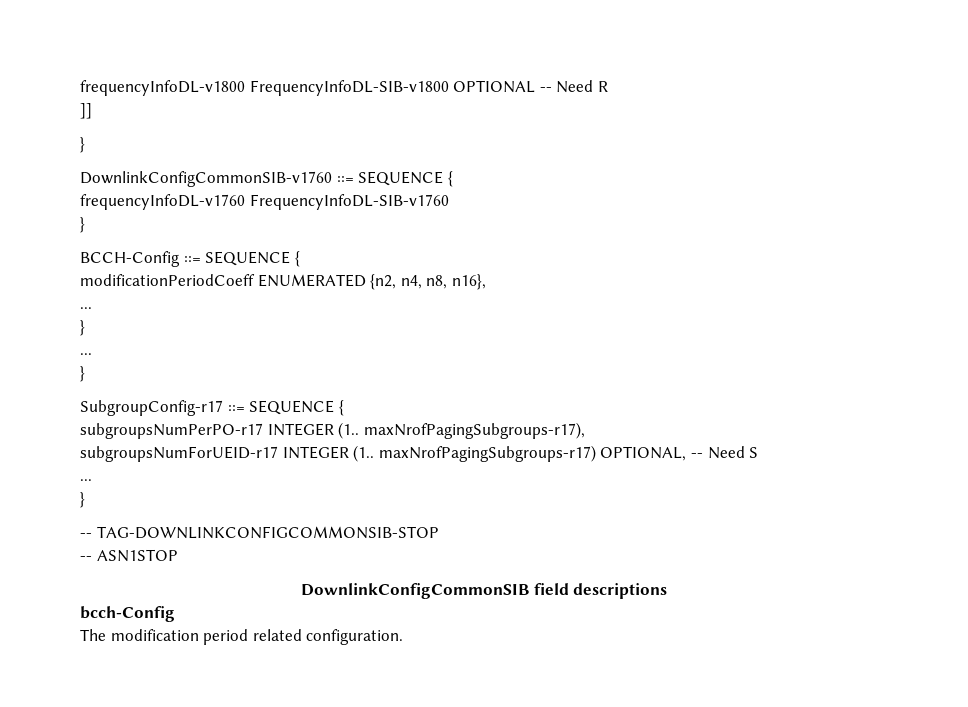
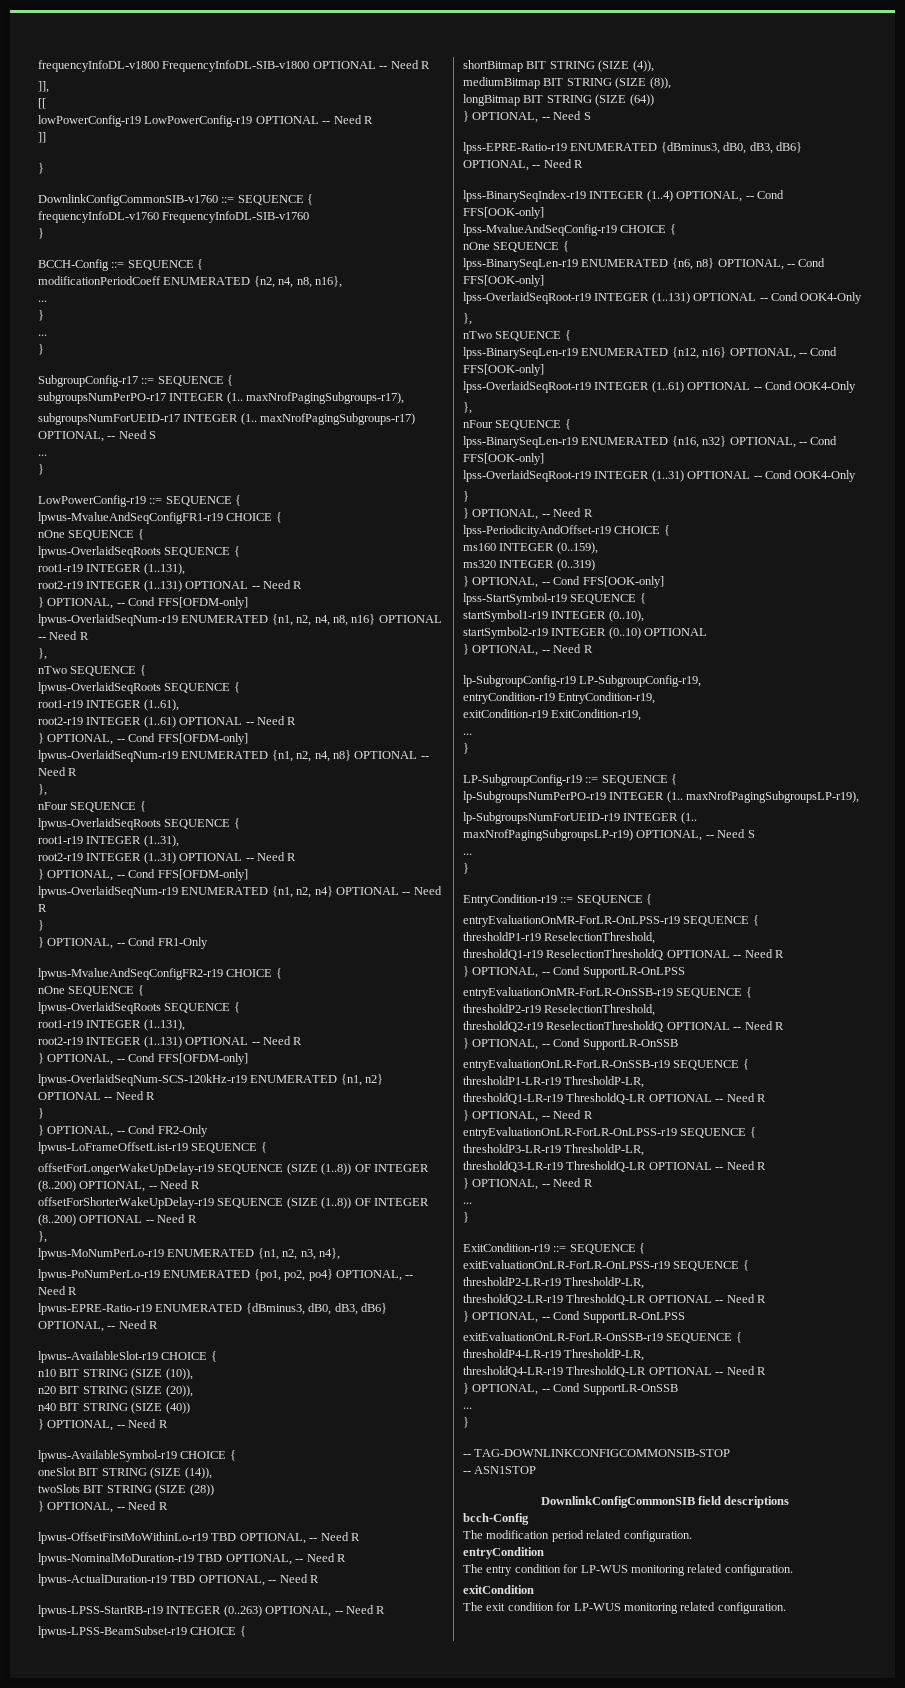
(608, 86) none -> [38,81,49,93] [38,98,46,109] [38,115,373,127] // ]], // [[ // lowPowerConfig-r19 LowPowerConfig-r19 OPTIONAL -- Need R
(85, 500) none -> [38,495,242,507] [38,512,282,524] [38,529,144,540] [38,546,240,558] [38,563,185,575] [38,580,303,592] [38,597,248,609] [38,614,442,626] [38,631,89,640] [38,648,47,660] [38,665,146,676] [38,682,240,694] [38,699,179,711] [38,716,297,728] [38,733,248,745] [38,750,429,762] [38,767,78,776] [38,784,47,796] [38,801,146,812] [38,818,240,830] [38,835,179,847] [38,852,297,864] [38,869,248,881] [38,886,442,898] [38,904,47,912] [38,920,44,931] [38,937,208,949] [38,968,282,980] [38,985,144,996] [38,1002,240,1014] [38,1019,185,1031] [38,1036,303,1048] [38,1053,248,1065] [38,1074,384,1086] [38,1091,156,1100] [38,1108,44,1119] [38,1125,208,1137] [38,1142,267,1154] [38,1163,429,1175] [38,1180,200,1192] [38,1197,429,1209] [38,1214,197,1226] [38,1231,47,1243] [38,1248,340,1260] [38,1269,414,1281] [38,1286,78,1295] [38,1303,387,1315] [38,1320,159,1332] [38,1351,217,1363] [38,1368,193,1380] [38,1385,193,1397] [38,1402,190,1414] [38,1419,168,1431] [38,1450,236,1462] [38,1467,212,1479] [38,1484,214,1496] [38,1501,168,1513] [38,1532,360,1544] [38,1553,346,1565] [38,1574,319,1586] [38,1605,386,1617] [38,1626,246,1638] [463,60,654,72] [463,77,671,89] [463,94,654,106] [463,111,591,123] [463,142,802,154] [463,159,584,171] [463,190,784,202] [463,207,544,219] [463,224,676,236] [463,241,569,252] [463,258,826,270] [463,275,544,287] [463,292,863,304] [463,313,472,325] [463,330,571,341] [463,347,838,359] [463,364,544,376] [463,381,857,393] [463,402,472,414] [463,419,571,430] [463,436,838,448] [463,453,544,465] [463,470,857,482] [463,491,469,502] [463,508,593,520] [463,525,670,537] [463,542,598,554] [463,559,595,571] [463,576,664,588] [463,593,646,605] [463,610,644,622] [463,627,708,639] [463,644,593,656] [463,675,702,687] [463,692,656,704] [463,709,642,721] [463,733,472,735] [463,743,469,754] [463,774,678,786] [463,791,860,803] [463,812,697,824] [463,829,755,841] [463,853,472,855] [463,863,469,874] [463,894,653,906] [463,915,759,927] [463,932,656,944] [463,949,784,960] [463,966,685,978] [463,987,752,999] [463,1004,656,1016] [463,1021,784,1032] [463,1038,678,1050] [463,1059,749,1071] [463,1076,645,1088] [463,1093,766,1104] [463,1110,593,1122] [463,1127,756,1139] [463,1144,645,1156] [463,1161,766,1172] [463,1178,593,1190] [463,1202,472,1204] [463,1212,469,1223] [463,1243,646,1254] [463,1260,749,1271] [463,1277,645,1289] [463,1294,766,1305] [463,1311,685,1323] [463,1332,742,1343] [463,1349,645,1361] [463,1366,766,1377] [463,1383,678,1395] [463,1407,472,1409] [463,1417,469,1428] // LowPowerConfig-r19 ::= SEQUENCE { // lpwus-MvalueAndSeqConfigFR1-r19 CHOICE { // nOne SEQUENCE { // lpwus-OverlaidSeqRoots SEQUENCE { // root1-r19 INTEGER (1..131), // root2-r19 INTEGER (1..131) OPTIONAL -- Need R // } OPTIONAL, -- Cond FFS[OFDM-only] // lpwus-OverlaidSeqNum-r19 ENUMERATED {n1, n2, n4, n8, n16} OPTIONAL -- Need R // }, // nTwo SEQUENCE { // lpwus-OverlaidSeqRoots SEQUENCE { // root1-r19 INTEGER (1..61), // root2-r19 INTEGER (1..61) OPTIONAL -- Need R // } OPTIONAL, -- Cond FFS[OFDM-only] // lpwus-OverlaidSeqNum-r19 ENUMERATED {n1, n2, n4, n8} OPTIONAL -- Need R // }, // nFour SEQUENCE { // lpwus-OverlaidSeqRoots SEQUENCE { // root1-r19 INTEGER (1..31), // root2-r19 INTEGER (1..31) OPTIONAL -- Need R // } OPTIONAL, -- Cond FFS[OFDM-only] // lpwus-OverlaidSeqNum-r19 ENUMERATED {n1, n2, n4} OPTIONAL -- Need R // } // } OPTIONAL, -- Cond FR1-Only // lpwus-MvalueAndSeqConfigFR2-r19 CHOICE { // nOne SEQUENCE { // lpwus-OverlaidSeqRoots SEQUENCE { // root1-r19 INTEGER (1..131), // root2-r19 INTEGER (1..131) OPTIONAL -- Need R // } OPTIONAL, -- Cond FFS[OFDM-only] // lpwus-OverlaidSeqNum-SCS-120kHz-r19 ENUMERATED {n1, n2} OPTIONAL -- Need R // } // } OPTIONAL, -- Cond FR2-Only // lpwus-LoFrameOffsetList-r19 SEQUENCE { // offsetForLongerWakeUpDelay-r19 SEQUENCE (SIZE (1..8)) OF INTEGER (8..200) OPTIONAL, -- Need R // offsetForShorterWakeUpDelay-r19 SEQUENCE (SIZE (1..8)) OF INTEGER (8..200) OPTIONAL -- Need R // }, // lpwus-MoNumPerLo-r19 ENUMERATED {n1, n2, n3, n4}, // lpwus-PoNumPerLo-r19 ENUMERATED {po1, po2, po4} OPTIONAL, -- Need R // lpwus-EPRE-Ratio-r19 ENUMERATED {dBminus3, dB0, dB3, dB6} OPTIONAL, -- Need R // lpwus-AvailableSlot-r19 CHOICE { // n10 BIT STRING (SIZE (10)), // n20 BIT STRING (SIZE (20)), // n40 BIT STRING (SIZE (40)) // } OPTIONAL, -- Need R // lpwus-AvailableSymbol-r19 CHOICE { // oneSlot BIT STRING (SIZE (14)), // twoSlots BIT STRING (SIZE (28)) // } OPTIONAL, -- Need R // lpwus-OffsetFirstMoWithinLo-r19 TBD OPTIONAL, -- Need R // lpwus-NominalMoDuration-r19 TBD OPTIONAL, -- Need R // lpwus-ActualDuration-r19 TBD OPTIONAL, -- Need R // lpwus-LPSS-StartRB-r19 INTEGER (0..263) OPTIONAL, -- Need R // lpwus-LPSS-BeamSubset-r19 CHOICE { // shortBitmap BIT STRING (SIZE (4)), // mediumBitmap BIT STRING (SIZE (8)), // longBitmap BIT STRING (SIZE (64)) // } OPTIONAL, -- Need S // lpss-EPRE-Ratio-r19 ENUMERATED {dBminus3, dB0, dB3, dB6} OPTIONAL, -- Need R // lpss-BinarySeqIndex-r19 INTEGER (1..4) OPTIONAL, -- Cond FFS[OOK-only] // lpss-MvalueAndSeqConfig-r19 CHOICE { // nOne SEQUENCE { // lpss-BinarySeqLen-r19 ENUMERATED {n6, n8} OPTIONAL, -- Cond FFS[OOK-only] // lpss-OverlaidSeqRoot-r19 INTEGER (1..131) OPTIONAL -- Cond OOK4-Only // }, // nTwo SEQUENCE { // lpss-BinarySeqLen-r19 ENUMERATED {n12, n16} OPTIONAL, -- Cond FFS[OOK-only] // lpss-OverlaidSeqRoot-r19 INTEGER (1..61) OPTIONAL -- Cond OOK4-Only // }, // nFour SEQUENCE { // lpss-BinarySeqLen-r19 ENUMERATED {n16, n32} OPTIONAL, -- Cond FFS[OOK-only] // lpss-OverlaidSeqRoot-r19 INTEGER (1..31) OPTIONAL -- Cond OOK4-Only // } // } OPTIONAL, -- Need R // lpss-PeriodicityAndOffset-r19 CHOICE { // ms160 INTEGER (0..159), // ms320 INTEGER (0..319) // } OPTIONAL, -- Cond FFS[OOK-only] // lpss-StartSymbol-r19 SEQUENCE { // startSymbol1-r19 INTEGER (0..10), // startSymbol2-r19 INTEGER (0..10) OPTIONAL // } OPTIONAL, -- Need R // lp-SubgroupConfig-r19 LP-SubgroupConfig-r19, // entryCondition-r19 EntryCondition-r19, // exitCondition-r19 ExitCondition-r19, // ... // } // LP-SubgroupConfig-r19 ::= SEQUENCE { // lp-SubgroupsNumPerPO-r19 INTEGER (1.. maxNrofPagingSubgroupsLP-r19), // lp-SubgroupsNumForUEID-r19 INTEGER (1.. maxNrofPagingSubgroupsLP-r19) OPTIONAL, -- Need S // ... // } // EntryCondition-r19 ::= SEQUENCE { // entryEvaluationOnMR-ForLR-OnLPSS-r19 SEQUENCE { // thresholdP1-r19 ReselectionThreshold, // thresholdQ1-r19 ReselectionThresholdQ OPTIONAL -- Need R // } OPTIONAL, -- Cond SupportLR-OnLPSS // entryEvaluationOnMR-ForLR-OnSSB-r19 SEQUENCE { // thresholdP2-r19 ReselectionThreshold, // thresholdQ2-r19 ReselectionThresholdQ OPTIONAL -- Need R // } OPTIONAL, -- Cond SupportLR-OnSSB // entryEvaluationOnLR-ForLR-OnSSB-r19 SEQUENCE { // thresholdP1-LR-r19 ThresholdP-LR, // thresholdQ1-LR-r19 ThresholdQ-LR OPTIONAL -- Need R // } OPTIONAL, -- Need R // entryEvaluationOnLR-ForLR-OnLPSS-r19 SEQUENCE { // thresholdP3-LR-r19 ThresholdP-LR, // thresholdQ3-LR-r19 ThresholdQ-LR OPTIONAL -- Need R // } OPTIONAL, -- Need R // ... // } // ExitCondition-r19 ::= SEQUENCE { // exitEvaluationOnLR-ForLR-OnLPSS-r19 SEQUENCE { // thresholdP2-LR-r19 ThresholdP-LR, // thresholdQ2-LR-r19 ThresholdQ-LR OPTIONAL -- Need R // } OPTIONAL, -- Cond SupportLR-OnLPSS // exitEvaluationOnLR-ForLR-OnSSB-r19 SEQUENCE { // thresholdP4-LR-r19 ThresholdP-LR, // thresholdQ4-LR-r19 ThresholdQ-LR OPTIONAL -- Need R // } OPTIONAL, -- Cond SupportLR-OnSSB // ... // }
(404, 637) none -> [463,1547,544,1559] [463,1564,793,1576] [463,1585,534,1594] [463,1602,786,1614] // entryCondition // The entry condition for LP-WUS monitoring related configuration. // exitCondition // The exit condition for LP-WUS monitoring related configuration.

